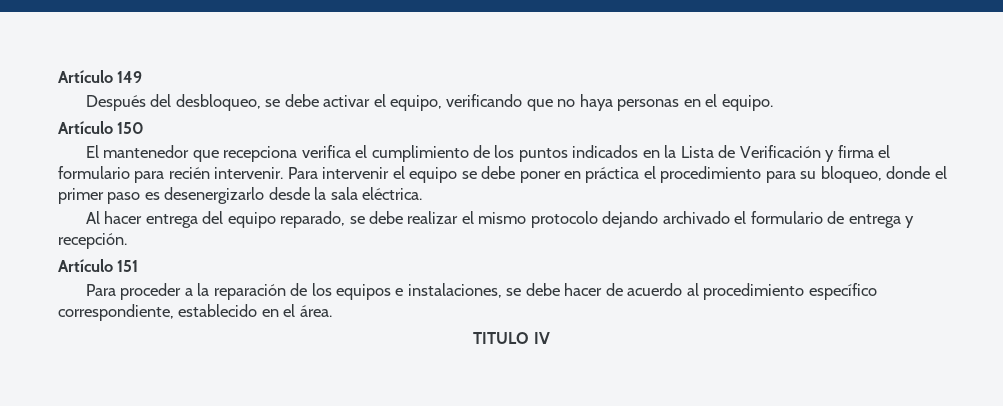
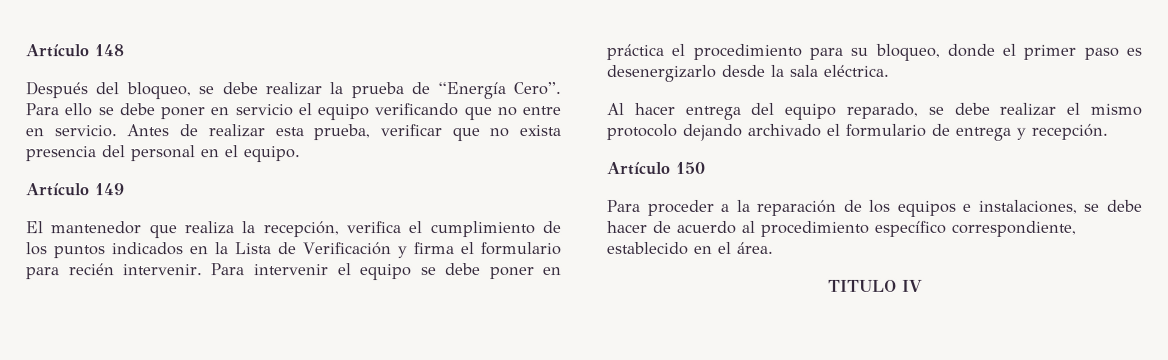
[58,70,143,83] Artículo 149 -> [25,44,124,58] Artículo 148
[175,94,680,111] desbloqueo, se debe activar el equipo, verificando que no haya personas -> [125,82,561,100] [25,103,561,121] [25,124,561,142] [25,145,195,162] bloqueo, se debe realizar la prueba de “Energía Cero”. Para ello se debe poner en servicio el equipo verificando que no entre en servicio. Antes de realizar esta prueba, verificar que no exista presencia del personal
[117,122,145,134] 150 -> [95,183,125,196] 149
[223,146,298,162] recepciona -> [185,221,340,238] realiza la recepción,
[117,260,139,272] 151 -> [675,161,705,174] 150

